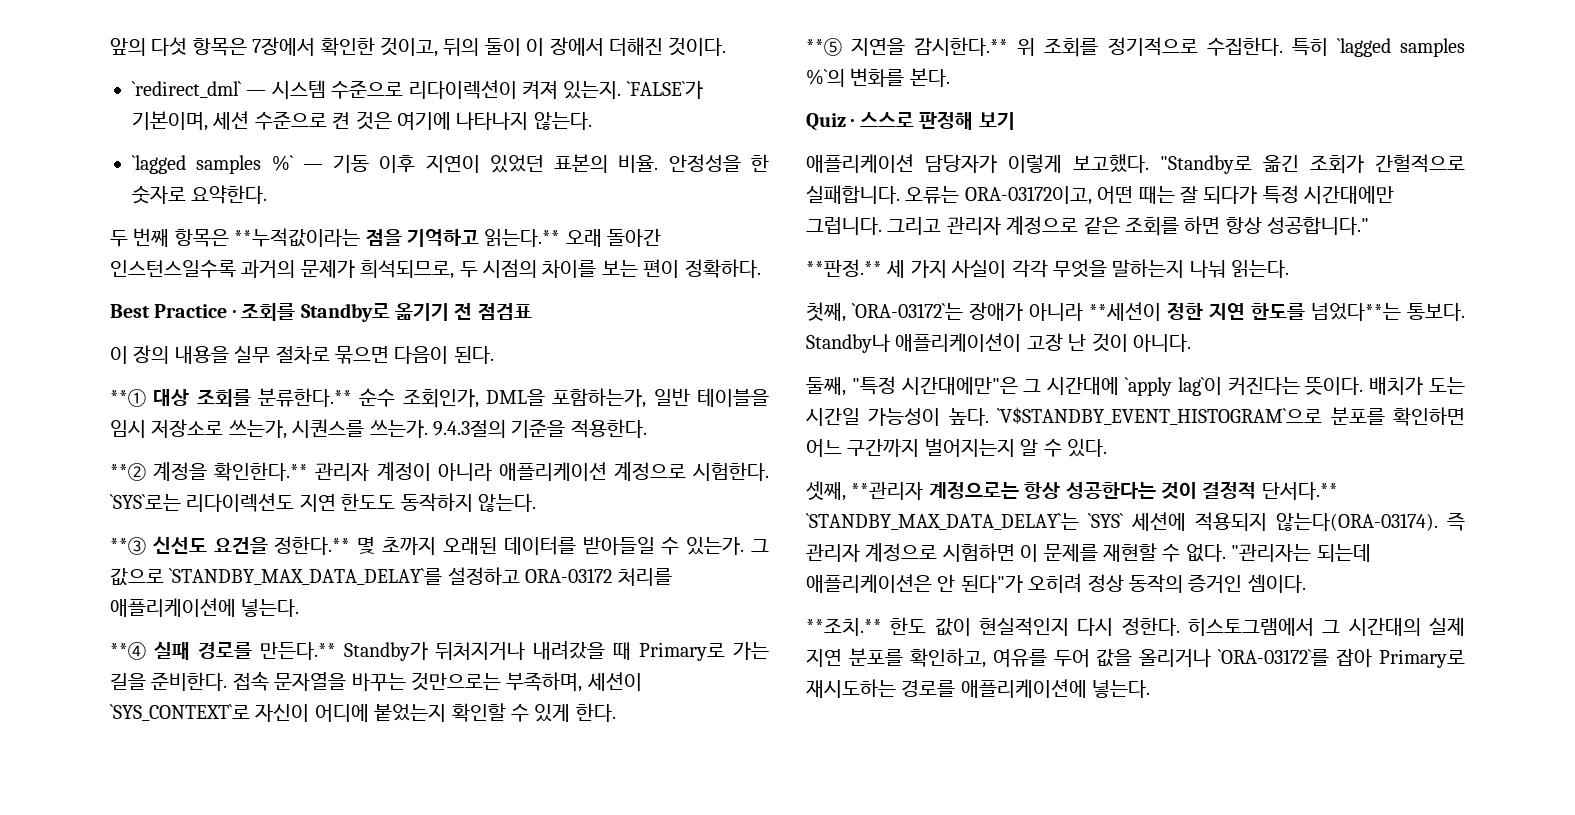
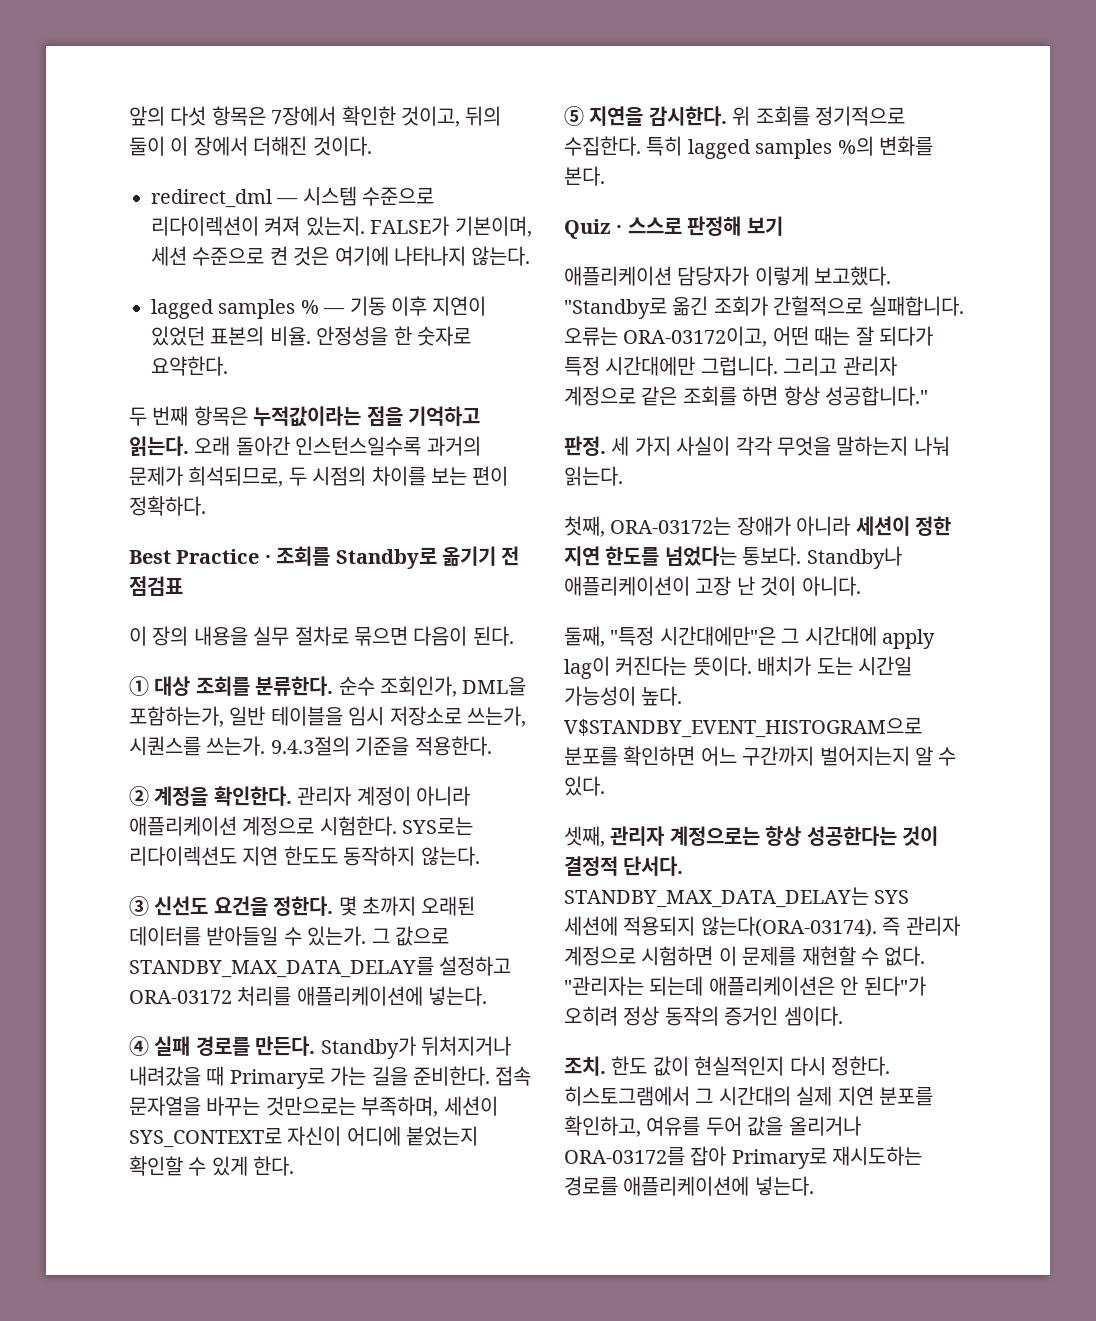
[132,81,242,98] `redirect_dml` -> [151,189,272,208] redirect_dml
[626,81,703,99] `FALSE`가 -> [370,216,450,236] FALSE가
[132,155,294,174] `lagged samples %` -> [151,299,319,319] lagged samples %
[234,228,361,247] **누적값이라는 -> [253,406,362,427] 누적값이라는
[484,229,561,247] 읽는다.** -> [129,436,189,457] 읽는다.
[110,389,146,407] **① -> [129,676,149,696] ①
[258,388,352,407] 분류한다.** -> [255,676,334,696] 분류한다.
[110,462,309,481] **② 계정을 확인한다.** -> [129,786,292,806] ② 계정을 확인한다.
[110,494,181,511] `SYS`로는 -> [402,817,474,835] SYS로는
[110,537,146,555] **③ -> [129,896,149,916] ③
[274,536,351,555] 정한다.** -> [273,896,334,916] 정한다.
[169,568,443,585] `STANDBY_MAX_DATA_DELAY`를 -> [129,957,434,978] STANDBY_MAX_DATA_DELAY를
[110,642,146,660] **④ -> [129,1036,149,1056] ④
[259,642,336,660] 만든다.** -> [255,1036,316,1056] 만든다.
[110,704,250,721] `SYS_CONTEXT`로 -> [129,1128,282,1148] SYS_CONTEXT로
[806,37,1009,56] **⑤ 지연을 감시한다.** -> [564,106,727,126] ⑤ 지연을 감시한다.
[1336,38,1465,57] [806,69,845,87] `lagged samples %`의 -> [687,136,874,159] lagged samples %의
[806,259,882,277] **판정.** -> [564,436,606,456] 판정.
[852,303,963,320] `ORA-03172`는 -> [610,517,732,535] ORA-03172는
[1089,302,1161,321] **세션이 -> [855,516,910,536] 세션이
[1311,303,1401,321] 넘었다**는 -> [664,546,737,566] 넘었다는
[1125,377,1222,396] `apply lag`이 -> [882,629,935,649] [564,656,610,679] apply lag이
[997,407,1323,425] `V$STANDBY_EVENT_HISTOGRAM`으로 -> [564,718,922,738] V$STANDBY_EVENT_HISTOGRAM으로
[851,482,924,500] **관리자 -> [610,826,665,846] 관리자
[1261,482,1338,500] [806,513,1124,530] 단서다.** `STANDBY_MAX_DATA_DELAY`는 `SYS` -> [623,856,684,876] [564,887,910,908] 단서다. STANDBY_MAX_DATA_DELAY는 SYS
[806,618,882,636] **조치.** -> [564,1056,606,1076] 조치.
[1218,649,1330,666] `ORA-03172`를 -> [564,1147,685,1166] ORA-03172를

